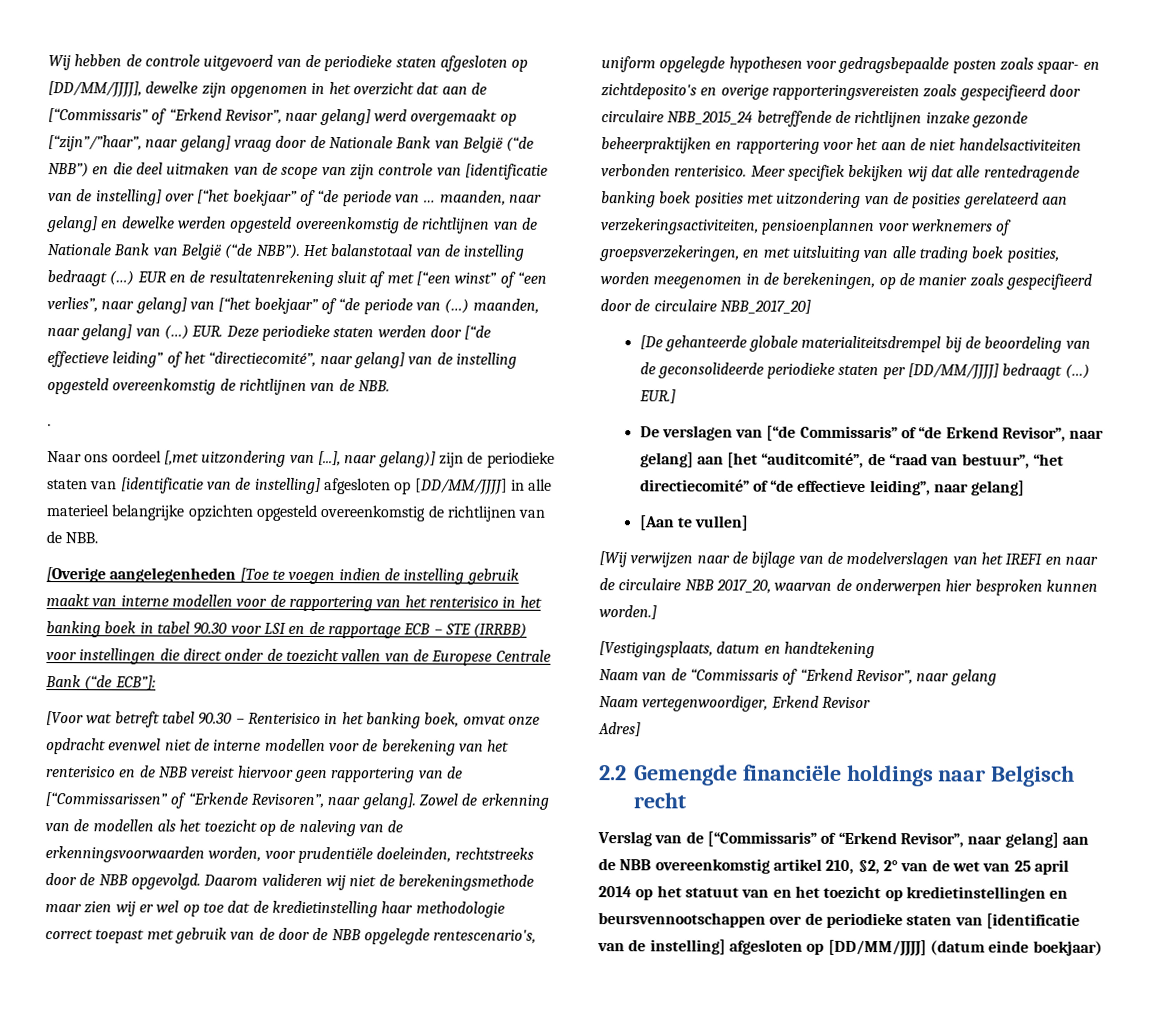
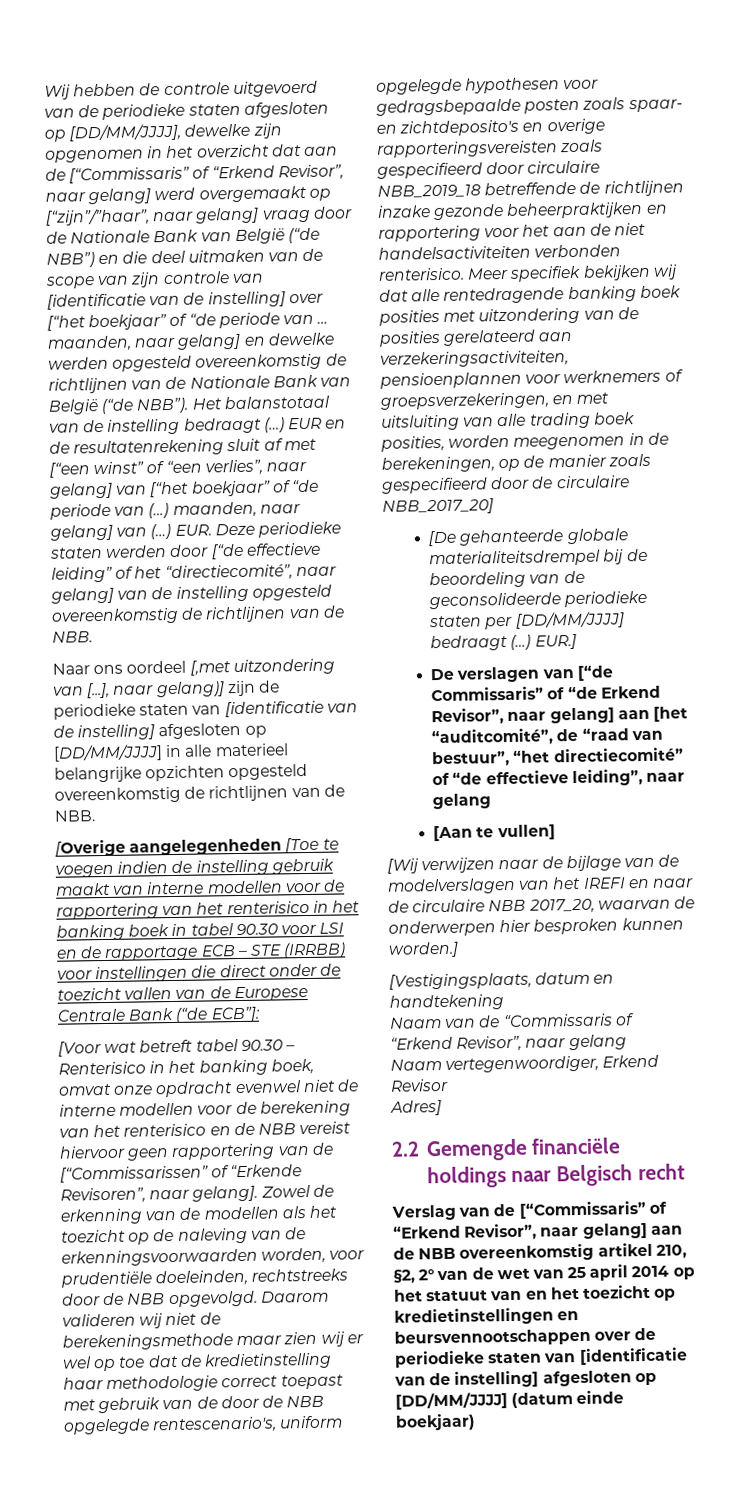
[47,424,51,427] // . -> (93, 637) none
[667,110,754,125] NBB_2015_24 -> [377,184,481,198] NBB_2019_18
[971,480,1026,496] gelang] -> [432,793,492,810] gelang

